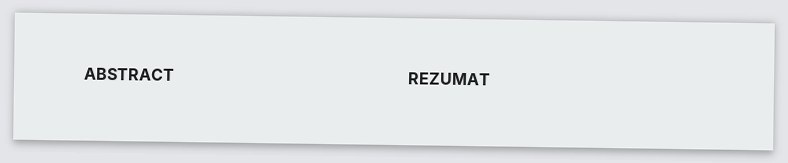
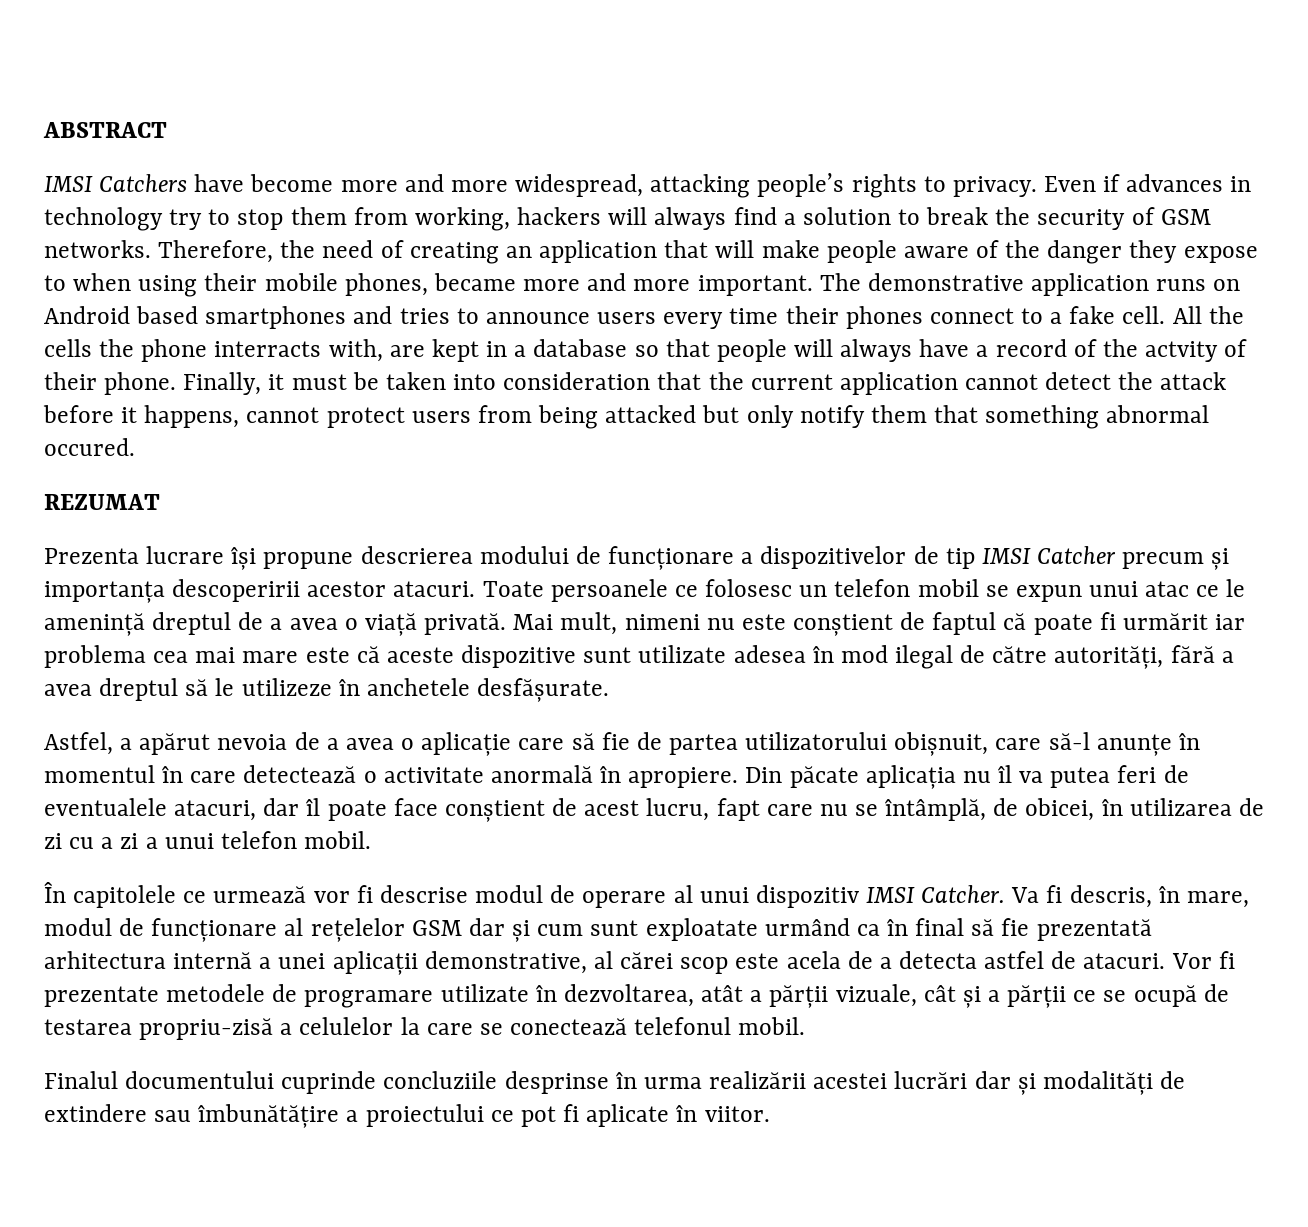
[407,72,491,86] REZUMAT -> [44,173,1252,198] [44,207,1211,231] [44,240,1258,264] [44,273,1241,297] [44,306,1244,329] [44,339,1248,362] [44,372,1227,395] [43,405,1210,429] [44,438,135,456] [44,494,160,510] [44,546,1230,570] [44,579,1246,603] [44,612,1246,636] [44,645,1234,669] [44,678,610,702] [44,732,1200,756] [44,765,1189,789] [44,798,1264,822] [44,831,372,849] [44,882,1249,908] [44,918,1152,942] [44,951,1235,975] [44,984,1229,1008] [44,1017,806,1040] [44,1071,1186,1095] [44,1104,770,1128] IMSI Catchers have become more and more widespread, attacking people’s rights to privacy. Even if advances in technology try to stop them from working, hackers will always find a solution to break the security of GSM networks. Therefore, the need of creating an application that will make people aware of the danger they expose to when using their mobile phones, became more and more important. The demonstrative application runs on Android based smartphones and tries to announce users every time their phones connect to a fake cell. All the cells the phone interracts with, are kept in a database so that people will always have a record of the actvity of their phone. Finally, it must be taken into consideration that the current application cannot detect the attack before it happens, cannot protect users from being attacked but only notify them that something abnormal occured. // REZUMAT // Prezenta lucrare își propune descrierea modului de funcționare a dispozitivelor de tip IMSI Catcher precum și importanța descoperirii acestor atacuri. Toate persoanele ce folosesc un telefon mobil se expun unui atac ce le amenință dreptul de a avea o viață privată. Mai mult, nimeni nu este conștient de faptul că poate fi urmărit iar problema cea mai mare este că aceste dispozitive sunt utilizate adesea în mod ilegal de către autorități, fără a avea dreptul să le utilizeze în anchetele desfășurate. // Astfel, a apărut nevoia de a avea o aplicație care să fie de partea utilizatorului obișnuit, care să-l anunțe în momentul în care detectează o activitate anormală în apropiere. Din păcate aplicația nu îl va putea feri de eventualele atacuri, dar îl poate face conștient de acest lucru, fapt care nu se întâmplă, de obicei, în utilizarea de zi cu a zi a unui telefon mobil. // În capitolele ce urmează vor fi descrise modul de operare al unui dispozitiv IMSI Catcher. Va fi descris, în mare, modul de funcționare al rețelelor GSM dar și cum sunt exploatate urmând ca în final să fie prezentată arhitectura internă a unei aplicații demonstrative, al cărei scop este acela de a detecta astfel de atacuri. Vor fi prezentate metodele de programare utilizate în dezvoltarea, atât a părții vizuale, cât și a părții ce se ocupă de testarea propriu-zisă a celulelor la care se conectează telefonul mobil. // Finalul documentului cuprinde concluziile desprinse în urma realizării acestei lucrări dar și modalități de extindere sau îmbunătățire a proiectului ce pot fi aplicate în viitor.

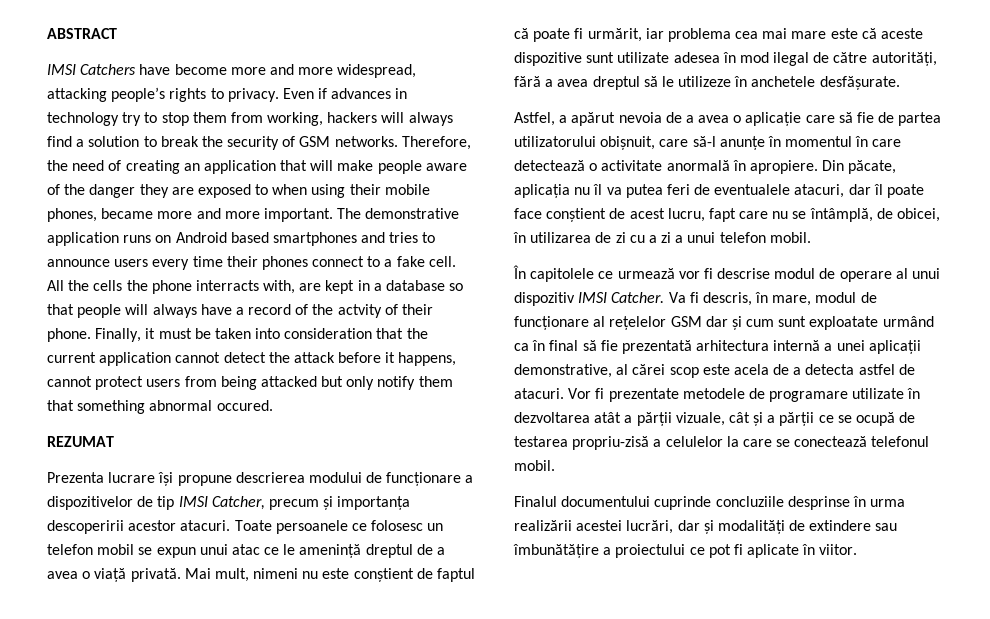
[1183,246,1258,263] expose -> [171,184,251,198] are exposed
[1037,546,1117,564] Catcher -> [211,496,265,510] Catcher,
[1122,613,1208,630] urmărit -> [587,28,642,42] urmărit,
[789,766,859,788] păcate -> [848,160,897,174] păcate,
[563,984,694,1007] dezvoltarea, -> [514,412,590,423] dezvoltarea
[894,1071,968,1089] lucrări -> [626,520,674,534] lucrări,

